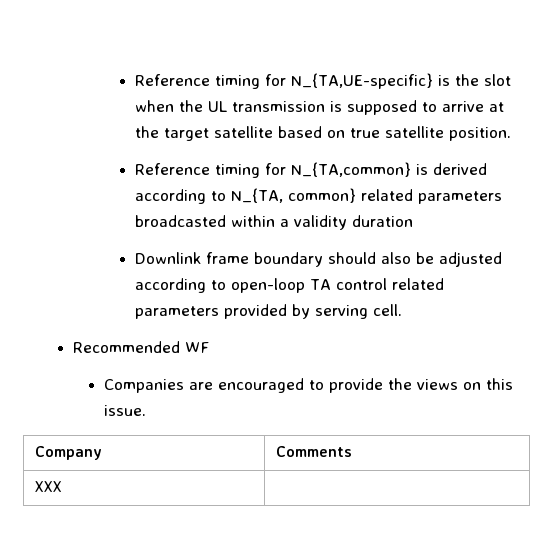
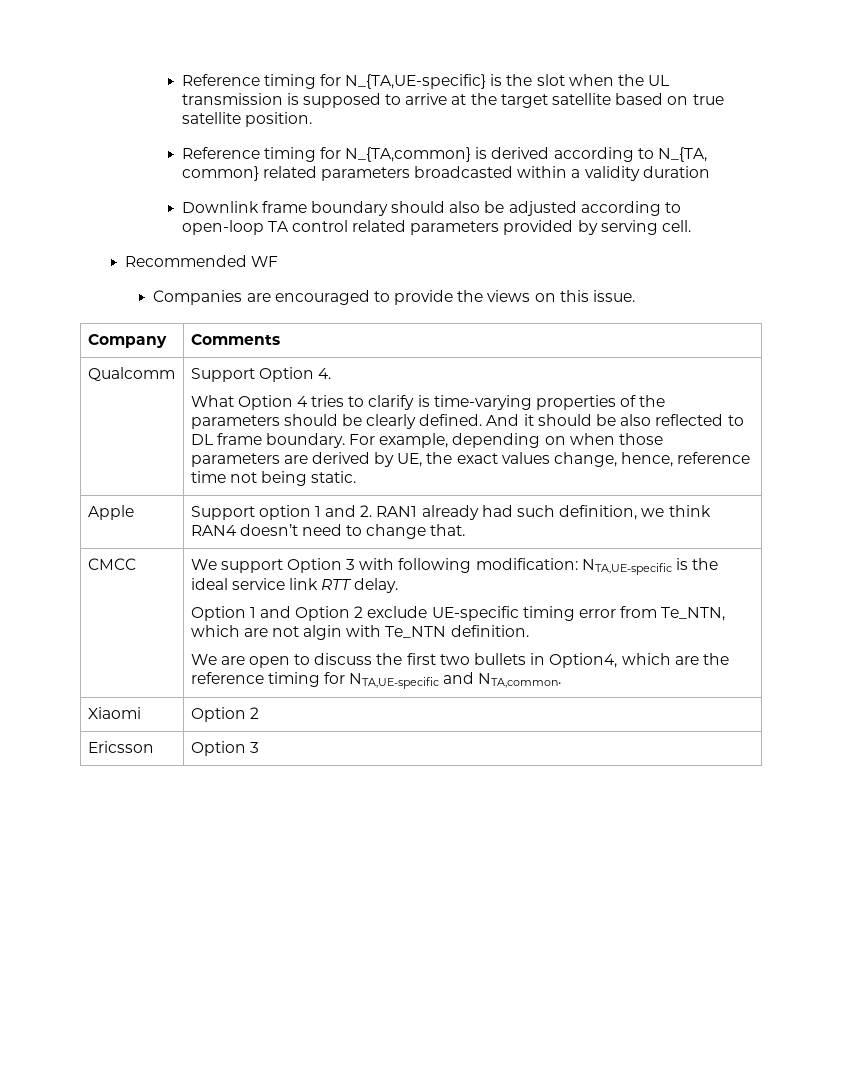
[35,481,63,492] XXX | -> [87,367,175,381] [190,367,331,382] [190,395,666,410] [190,414,744,429] [190,433,664,448] [190,452,751,467] [190,471,357,486] [87,505,134,520] [190,505,711,520] [190,524,466,539] [87,558,136,570] [190,558,719,575] [190,578,399,593] [190,606,726,621] [190,625,529,640] [190,653,729,668] [190,672,562,689] [87,707,141,719] [190,707,259,722] [87,741,154,753] [190,741,259,756] Qualcomm | Support Option 4. // What Option 4 tries to clarify is time-varying properties of the parameters should be clearly defined. And it should be also reflected to DL frame boundary. For example, depending on when those parameters are derived by UE, the exact values change, hence, reference time not being static. // Apple | Support option 1 and 2. RAN1 already had such definition, we think RAN4 doesn’t need to change that. // CMCC | We support Option 3 with following modification: NTA,UE-specific is the ideal service link RTT delay. // Option 1 and Option 2 exclude UE-specific timing error from Te_NTN, which are not algin with Te_NTN definition. // We are open to discuss the first two bullets in Option4, which are the reference timing for NTA,UE-specific and NTA,common. // Xiaomi | Option 2 // Ericsson | Option 3

